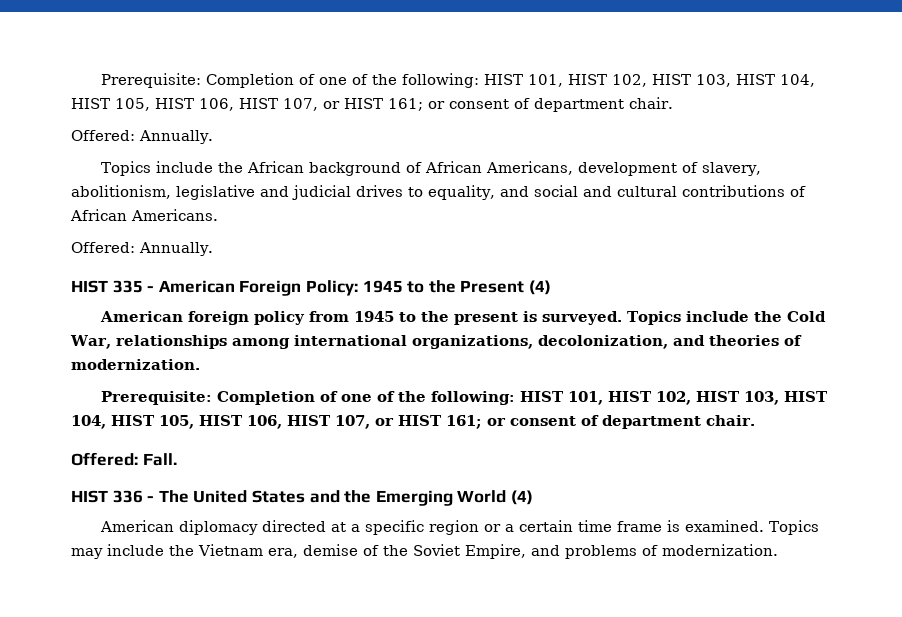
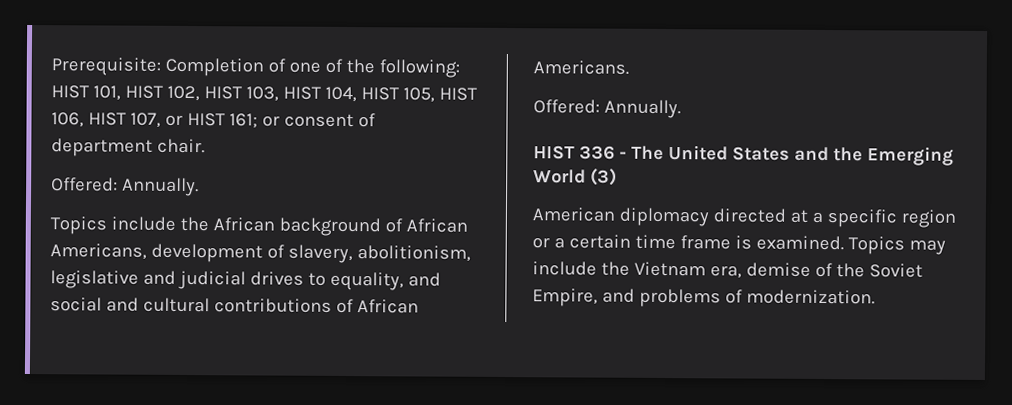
[71,280,551,296] [100,311,827,325] [70,335,802,349] [71,359,200,370] [101,391,829,405] [71,415,755,429] [71,452,177,466] // HIST 335 - American Foreign Policy: 1945 to the Present (4) // American foreign policy from 1945 to the present is surveyed. Topics include the Cold War, relationships among international organizations, decolonization, and theories of modernization. // Prerequisite: Completion of one of the following: HIST 101, HIST 102, HIST 103, HIST 104, HIST 105, HIST 106, HIST 107, or HIST 161; or consent of department chair. // Offered: Fall. -> (681, 109) none
[510,490,533,505] (4) -> [590,168,617,186] (3)

